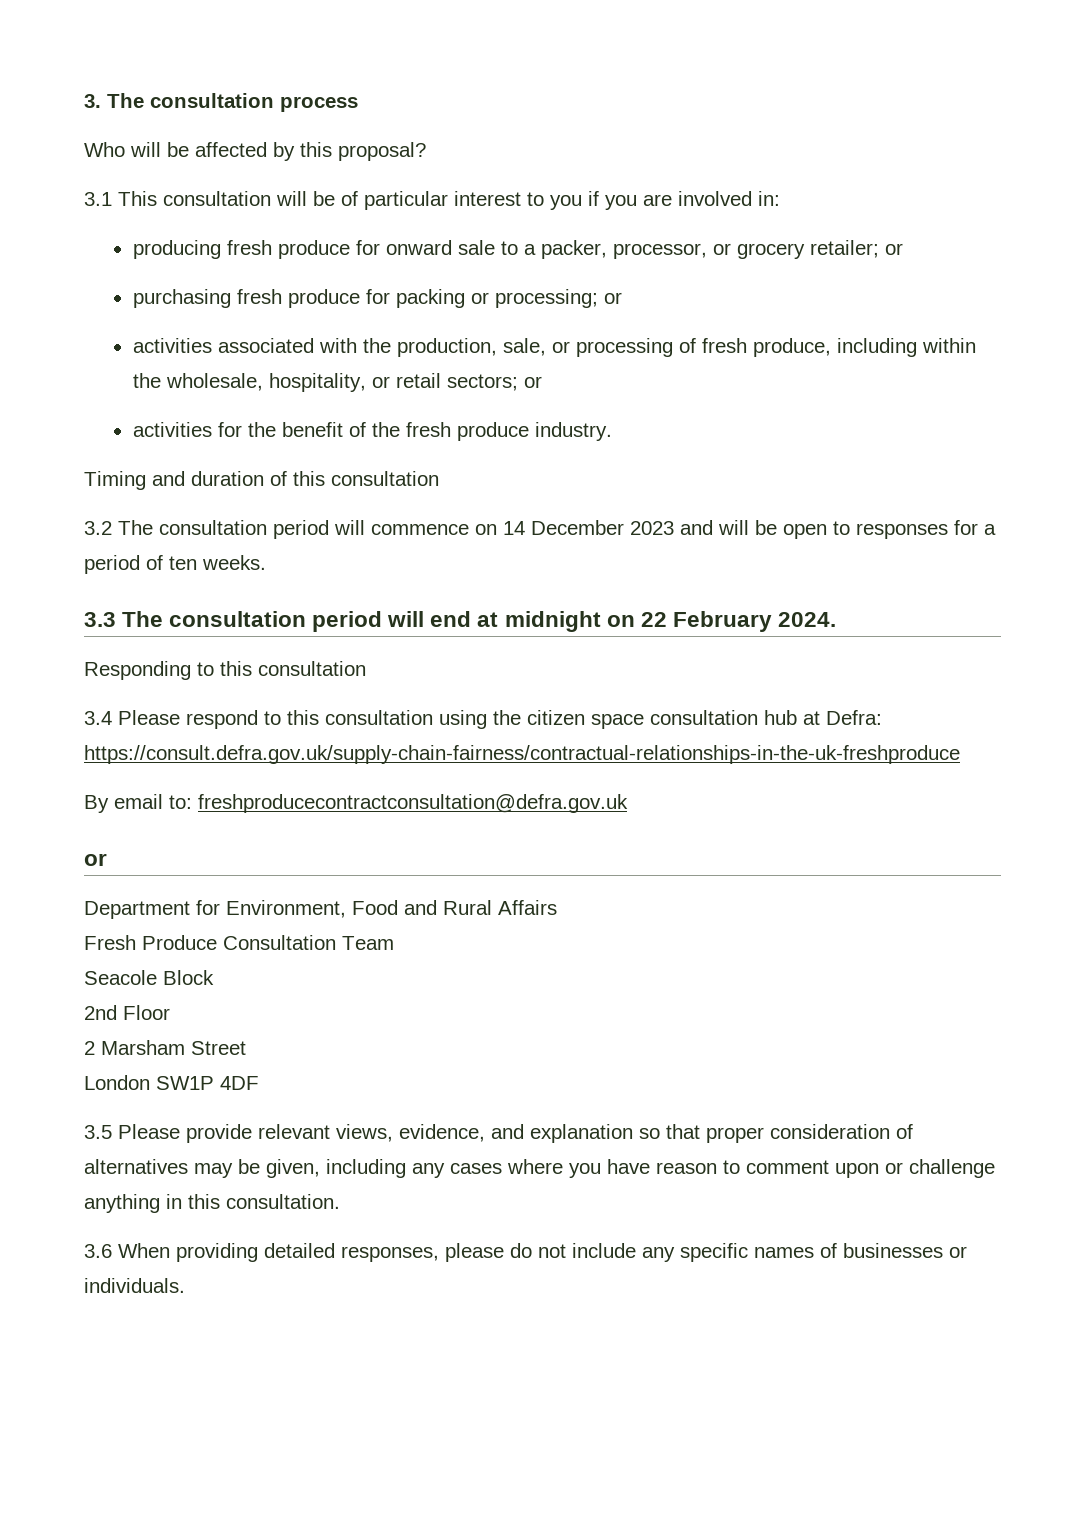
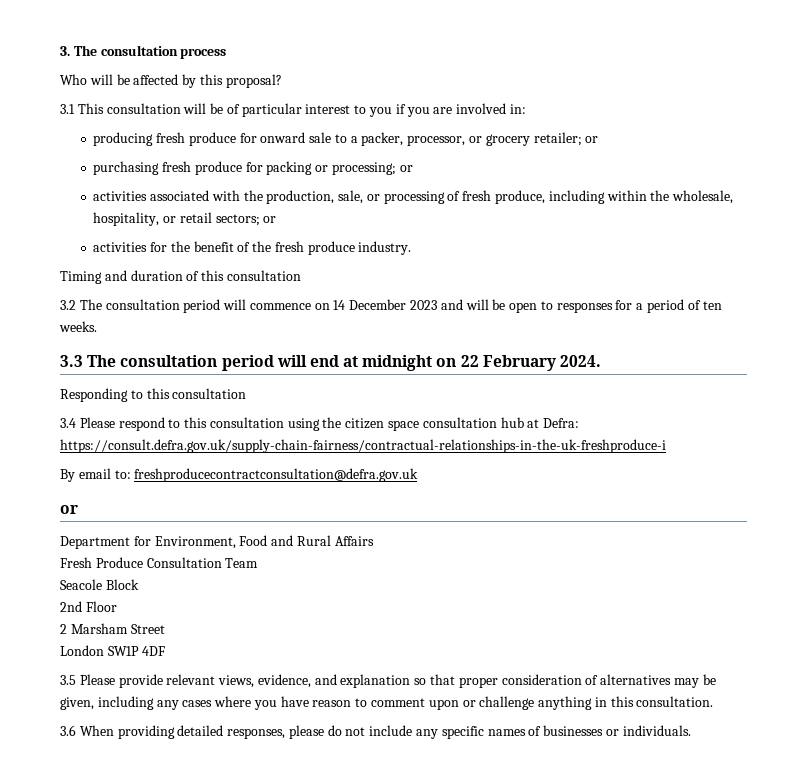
[84,745,960,764] https://consult.defra.gov.uk/supply-chain-fairness/contractual-relationships-in-the-uk-freshproduce -> [60,439,666,453] https://consult.defra.gov.uk/supply-chain-fairness/contractual-relationships-in-the-uk-freshproduce-i

